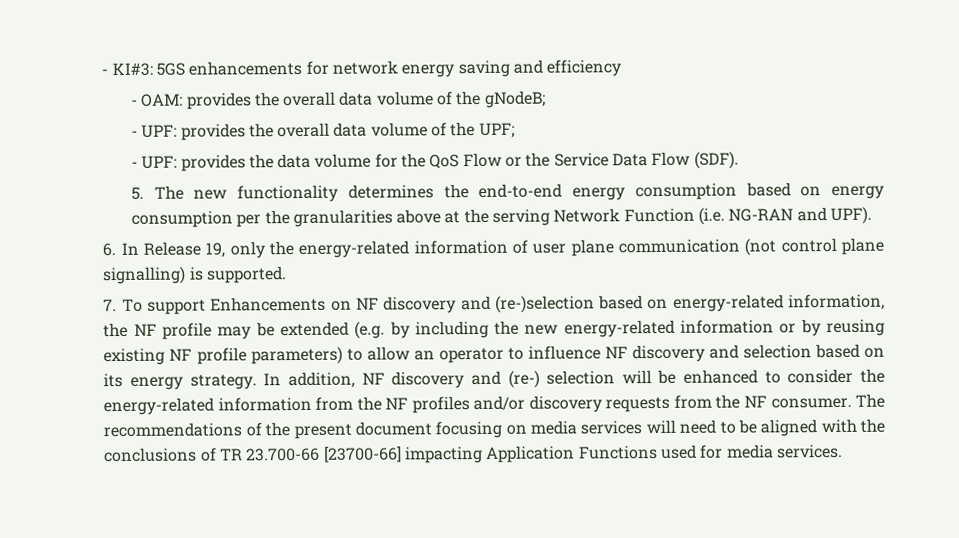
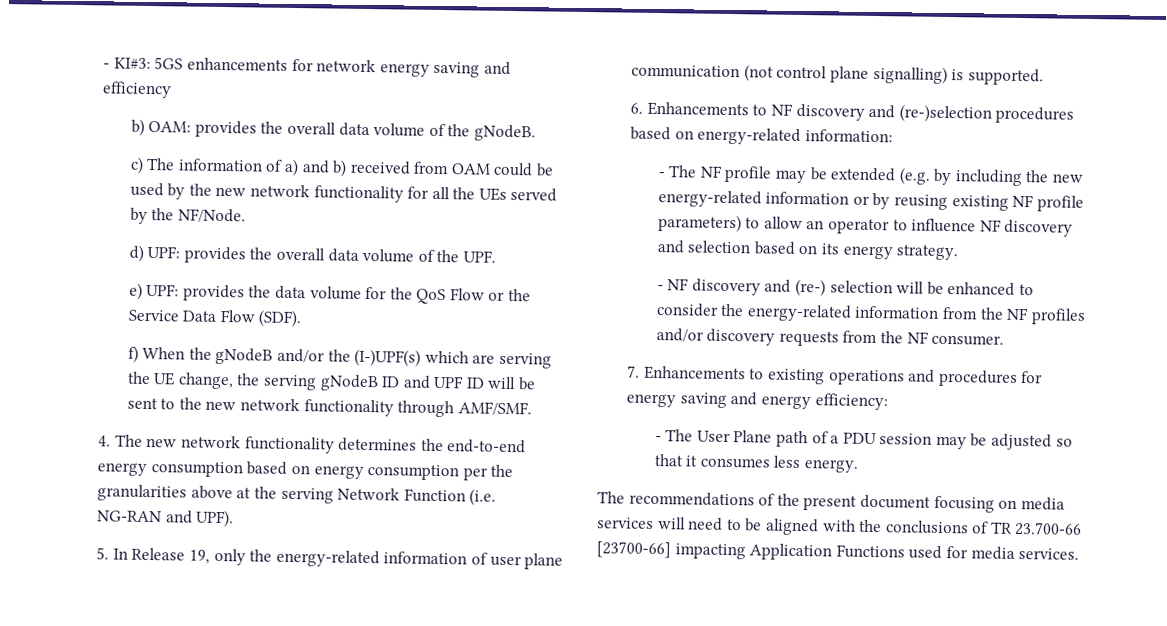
[130,99,138,106] - -> [130,118,145,136] b)
[484,90,546,108] [130,130,138,137] gNodeB; // - -> [473,124,536,142] [129,156,555,177] [129,182,558,203] [129,207,246,224] [128,244,144,262] gNodeB. // c) The information of a) and b) received from OAM could be used by the new network functionality for all the UEs served by the NF/Node. // d)
[478,122,515,139] [130,161,138,168] UPF; // - -> [462,250,496,263] [128,282,143,300] UPF. // e)
[130,186,144,200] 5. -> [127,345,552,369] [126,371,537,392] [126,397,532,418] [98,435,112,447] f) When the gNodeB and/or the (I-)UPF(s) which are serving the UE change, the serving gNodeB ID and UPF ID will be sent to the new network functionality through AMF/SMF. // 4.
(228, 194) none -> [181,435,242,449] network
[102,243,117,257] 6. -> [96,547,110,560] 5.
[103,296,352,315] 7. To support Enhancements on -> [630,101,768,117] 6. Enhancements to
(595, 304) none -> [995,106,1075,124] procedures
[788,293,886,311] [103,322,129,338] information, the -> [805,129,894,143] [657,165,698,178] information: // - The
[263,371,355,389] In addition, -> [656,285,664,291] // -
(852, 403) none -> [627,365,1044,387] [626,392,888,411] [654,429,1073,451] [653,453,859,473] // 7. Enhancements to existing operations and procedures for energy saving and energy efficiency: // - The User Plane path of a PDU session may be adjusted so that it consumes less energy. //

